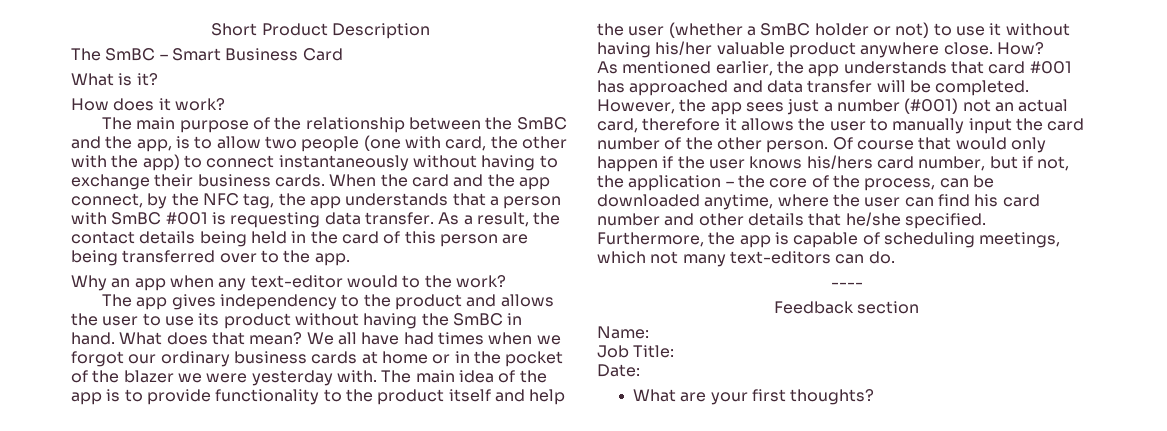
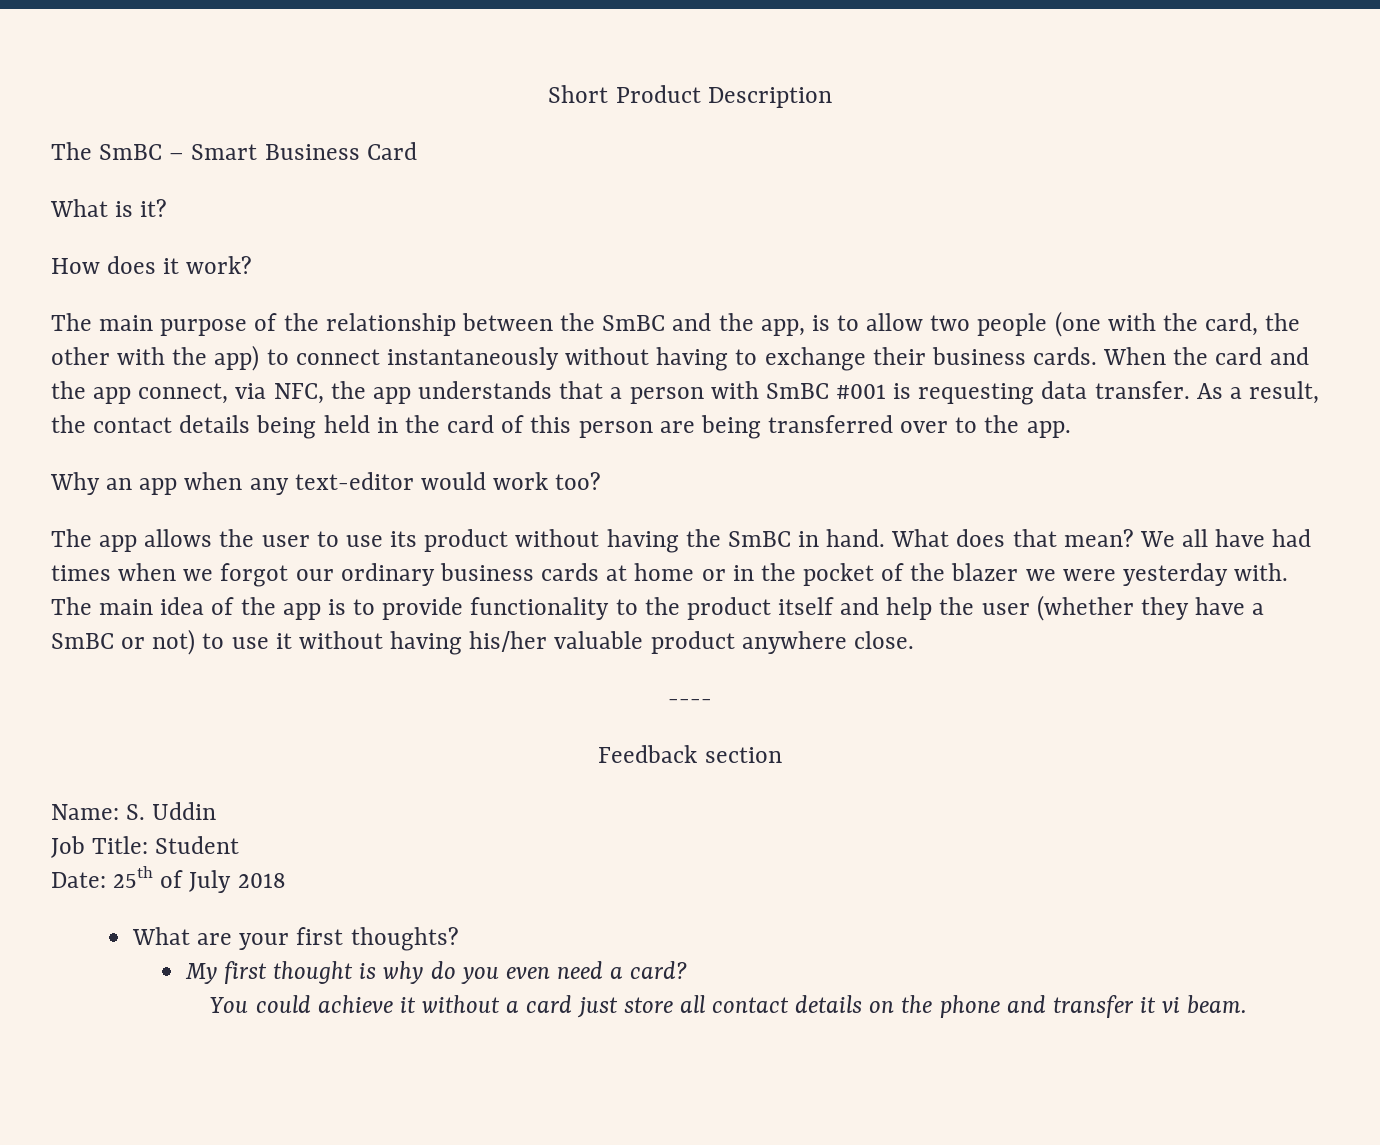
(441, 142) none -> [1162,313,1198,331] the
[147,193,275,209] by the NFC tag, -> [235,383,324,404] via NFC,
[402,275,506,288] to the work? -> [493,472,602,490] work too?
[171,294,497,310] gives independency to the product and -> (138, 543) none
(743, 30) none -> [1140,597,1246,620] they have
[814,23,869,36] holder -> (114, 641) none
[996,42,1044,55] [597,61,1072,77] [597,80,1030,96] [597,98,1069,115] [597,118,1085,134] [597,137,1046,153] [597,155,1070,172] [597,175,994,191] [597,194,1040,210] [597,212,986,229] [597,232,1061,248] [597,251,895,267] How? // As mentioned earlier, the app understands that card #001 has approached and data transfer will be completed. However, the app sees just a number (#001) not an actual card, therefore it allows the user to manually input the card number of the other person. Of course that would only happen if the user knows his/hers card number, but if not, the application – the core of the process, can be downloaded anytime, where the user can find his card number and other details that he/she specified. Furthermore, the app is capable of scheduling meetings, which not many text-editors can do. -> (914, 640) none
(649, 332) none -> [126,802,217,820] S. Uddin
(675, 351) none -> [155,836,240,854] Student
(640, 370) none -> [113,866,286,893] 25th of July 2018
(875, 397) none -> [184,961,688,984] [209,995,1248,1018] // My first thought is why do you even need a card? // You could achieve it without a card just store all contact details on the phone and transfer it vi beam.

